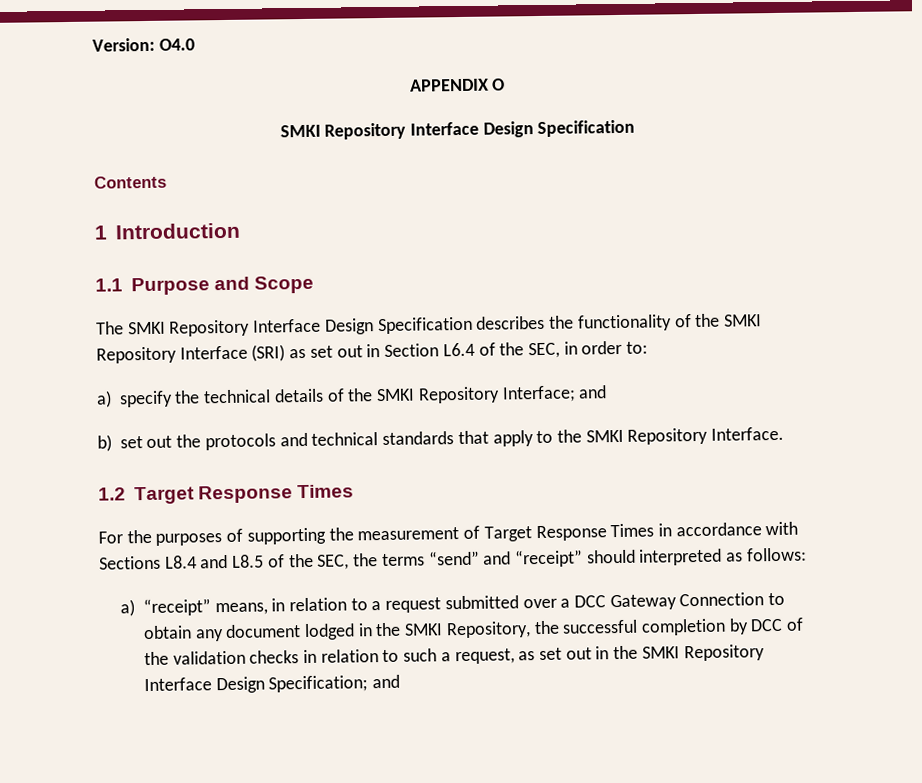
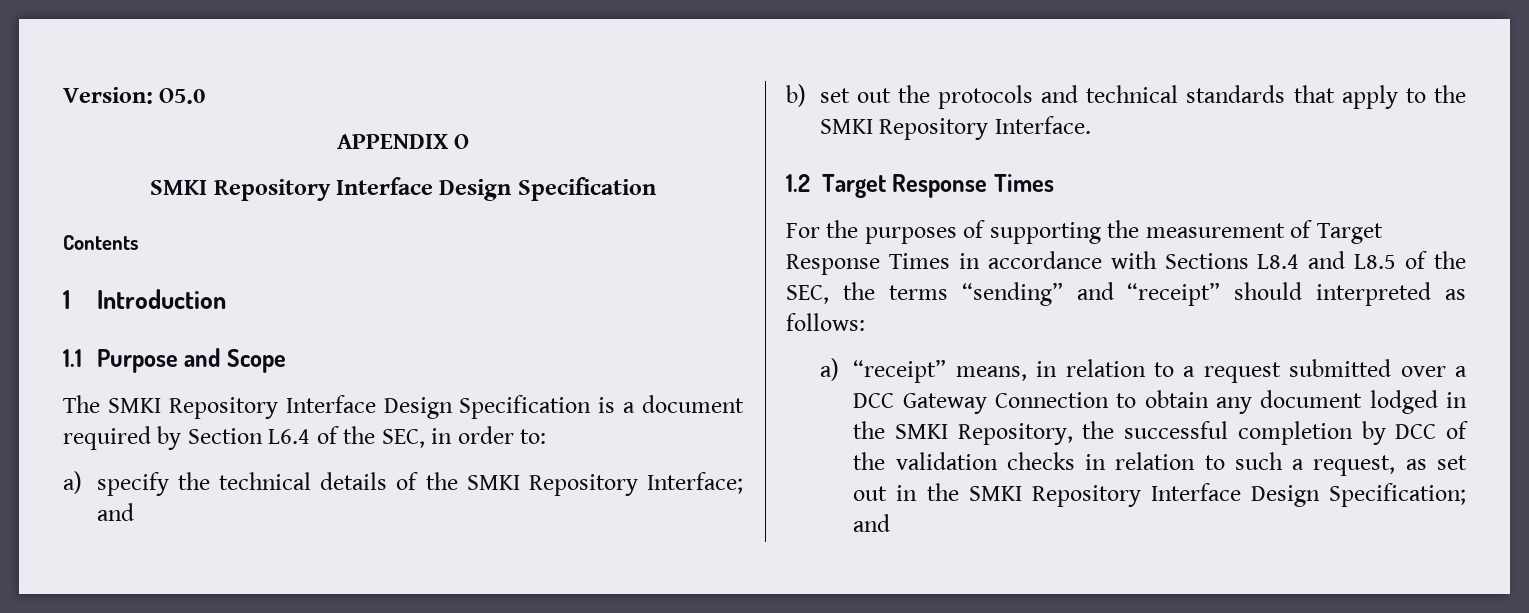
[158,38,195,51] O4.0 -> [159,88,206,104] O5.0
[476,313,762,332] [96,344,381,364] describes the functionality of the SMKI Repository Interface (SRI) as set out in -> [598,395,744,413] [63,426,182,450] is a document required by
[428,550,480,566] “send” -> [961,282,1063,306] “sending”

